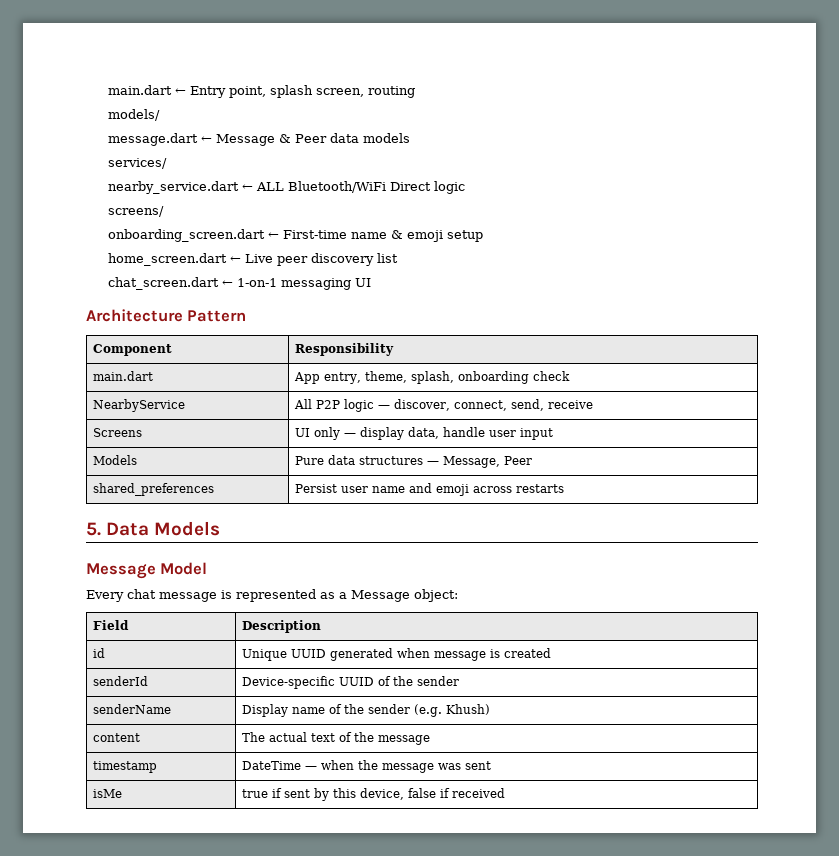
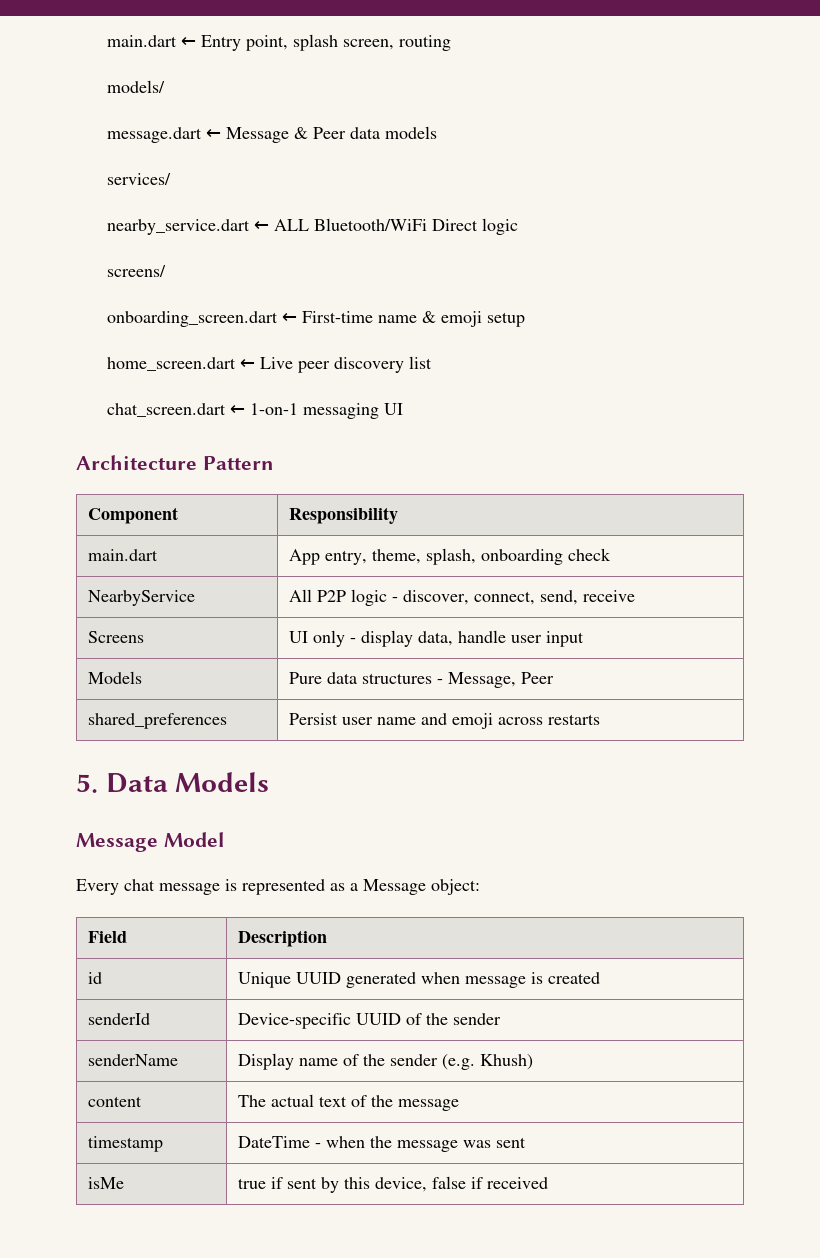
[377,405,390,409] — -> [392,597,399,602] -
[343,433,356,437] — -> [350,638,357,643] -
[426,461,439,465] — -> [437,679,444,684] -
[304,766,317,770] — -> [315,1143,322,1148] -

